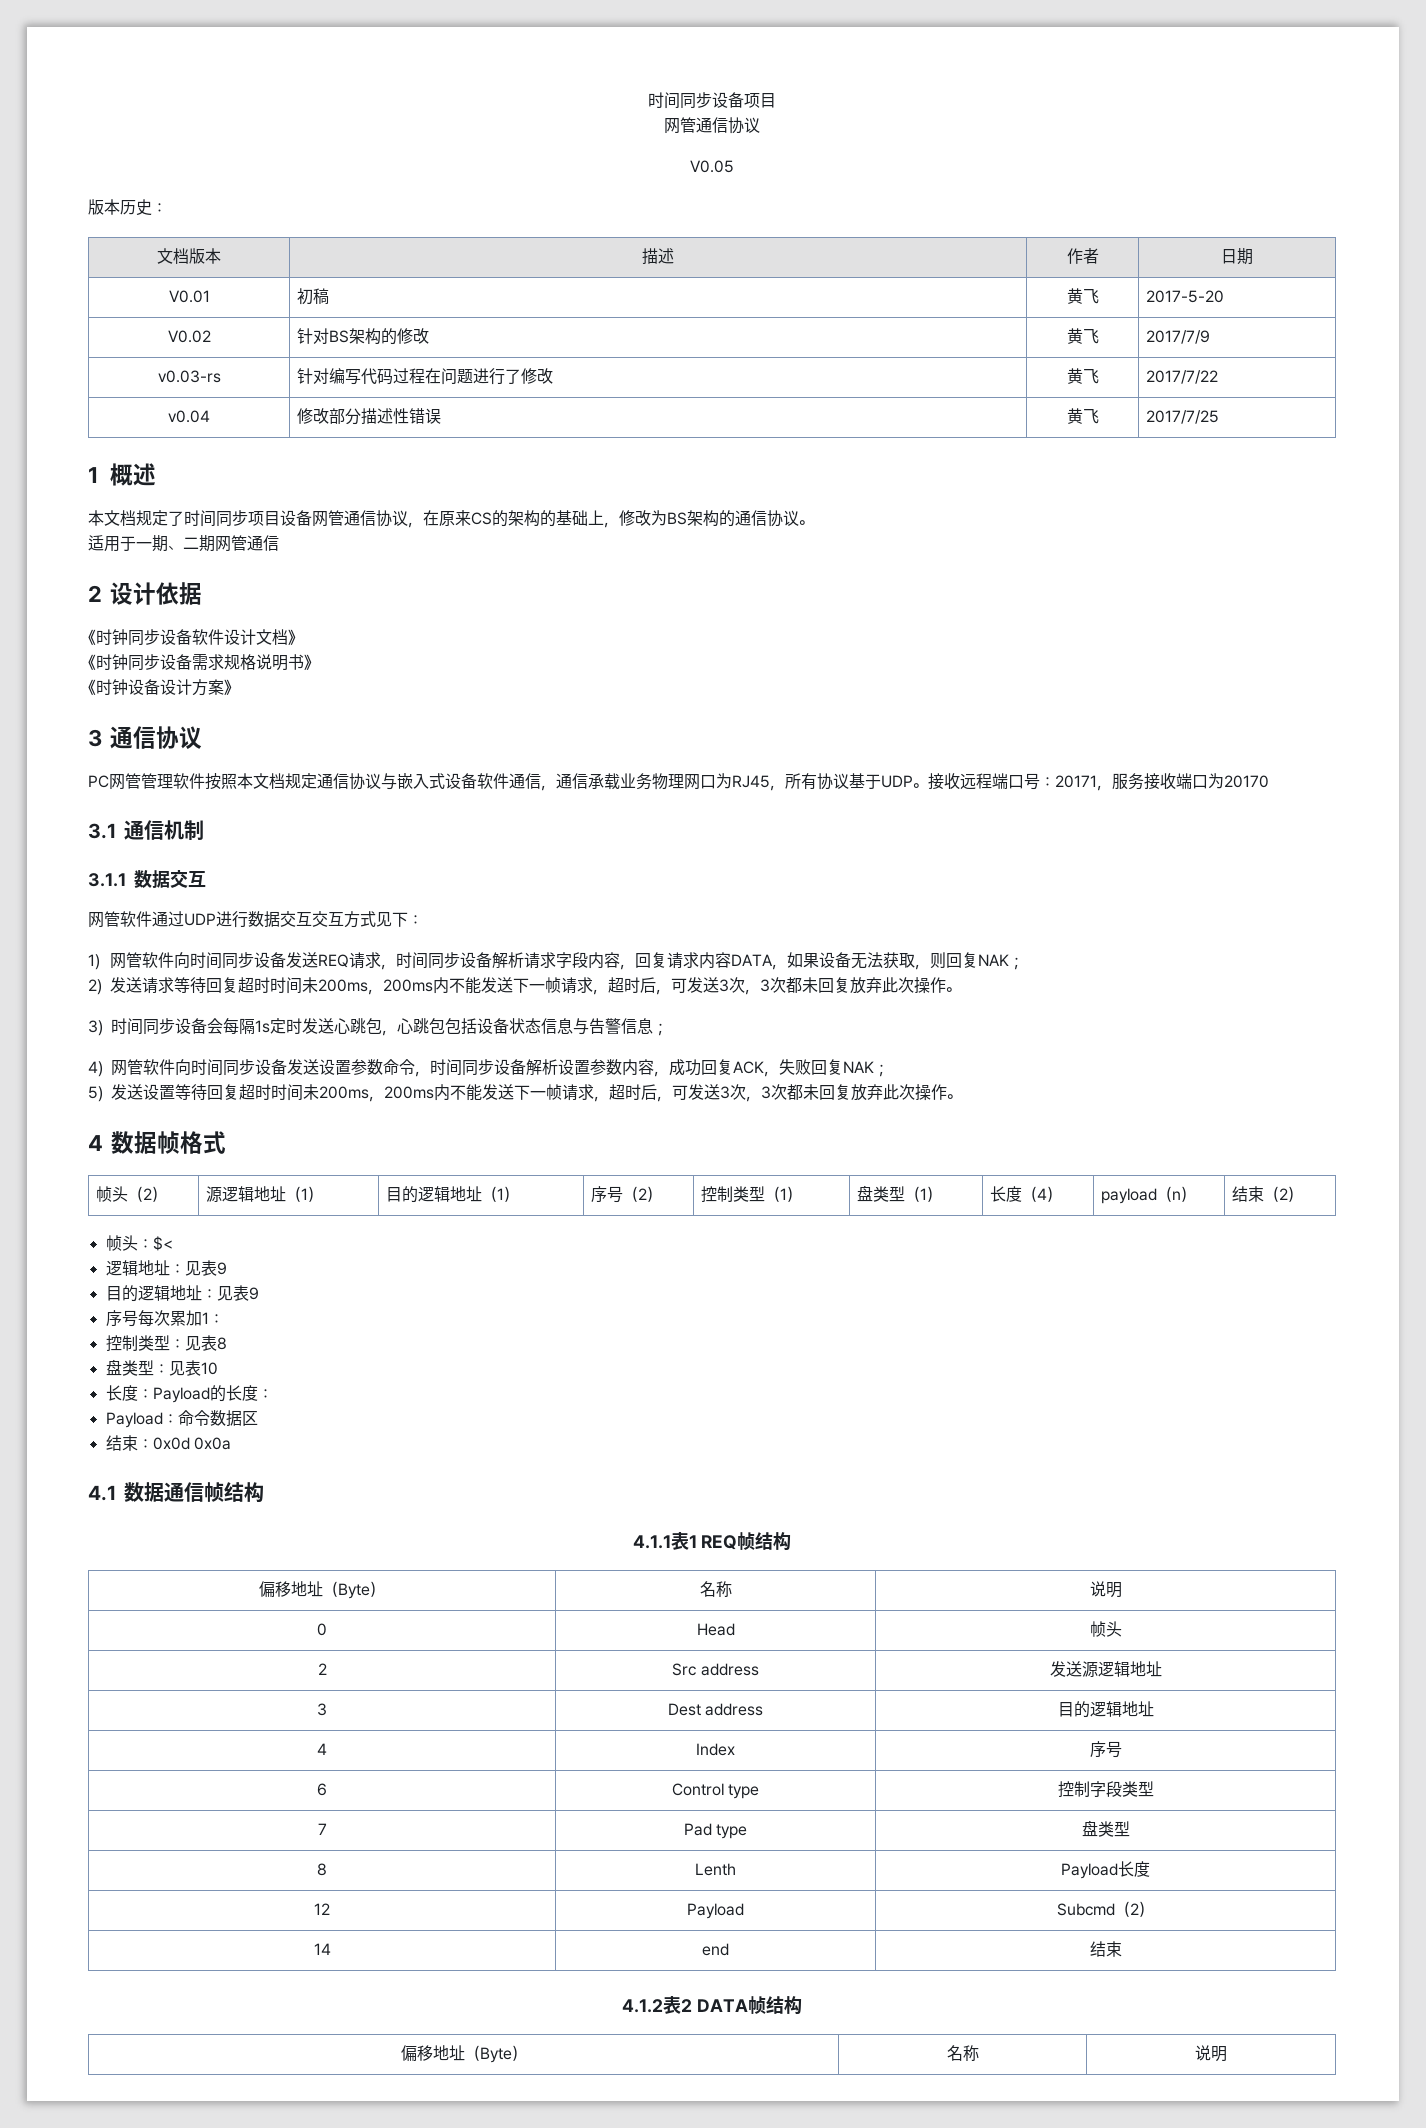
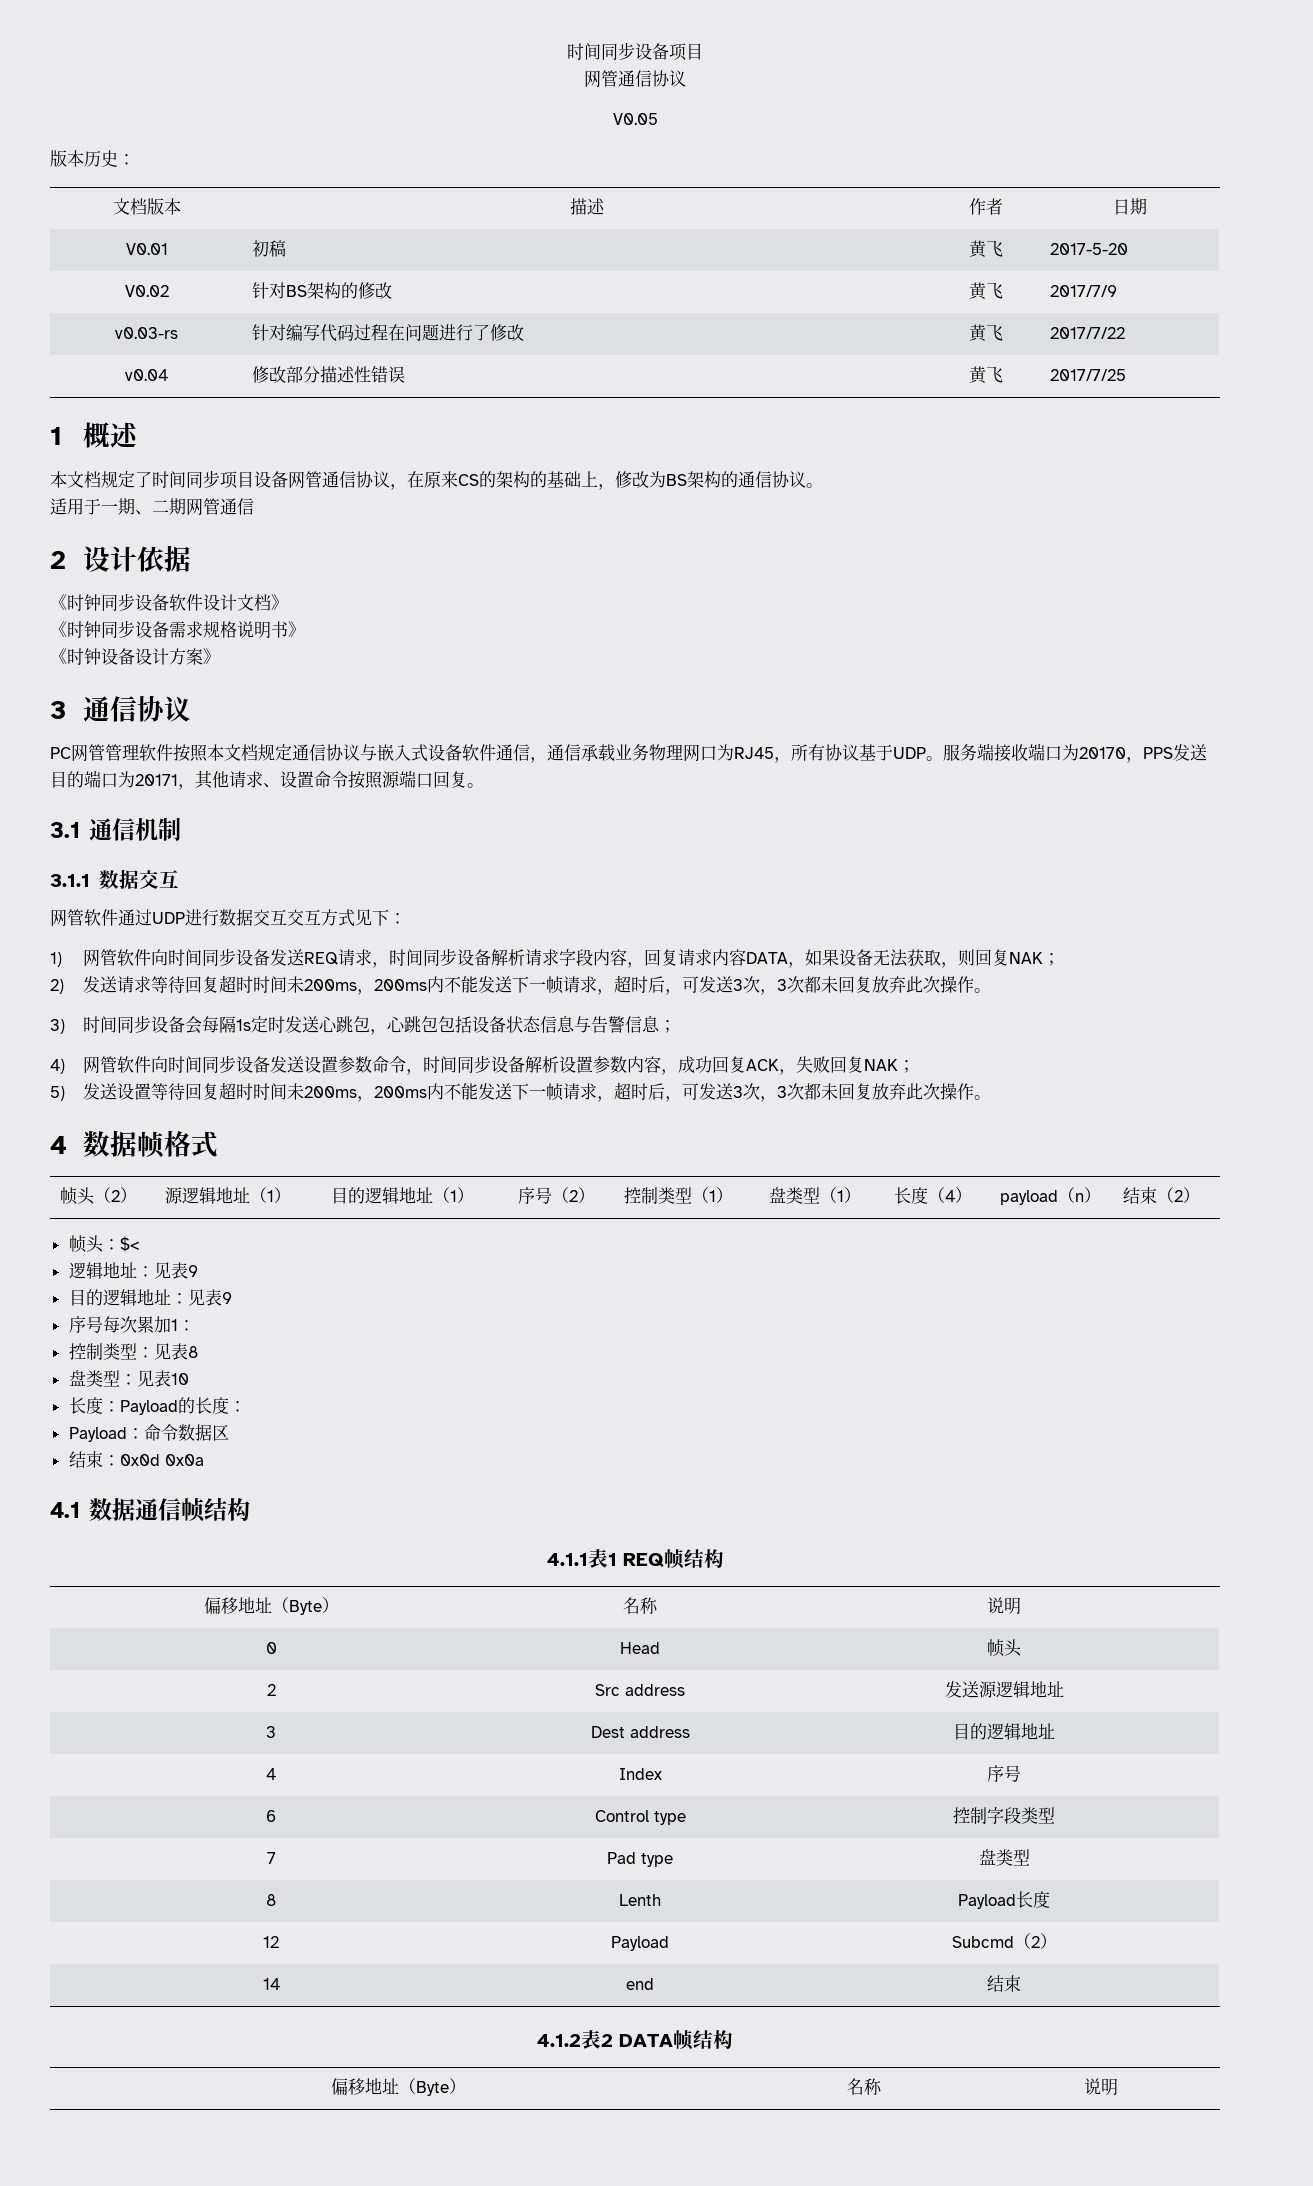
[928,773,1269,791] 接收远程端口号：20171，服务接收端口为20170 -> [943,743,1207,763] [50,770,484,790] 服务端接收端口为20170，PPS发送目的端口为20171，其他请求、设置命令按照源端口回复。

